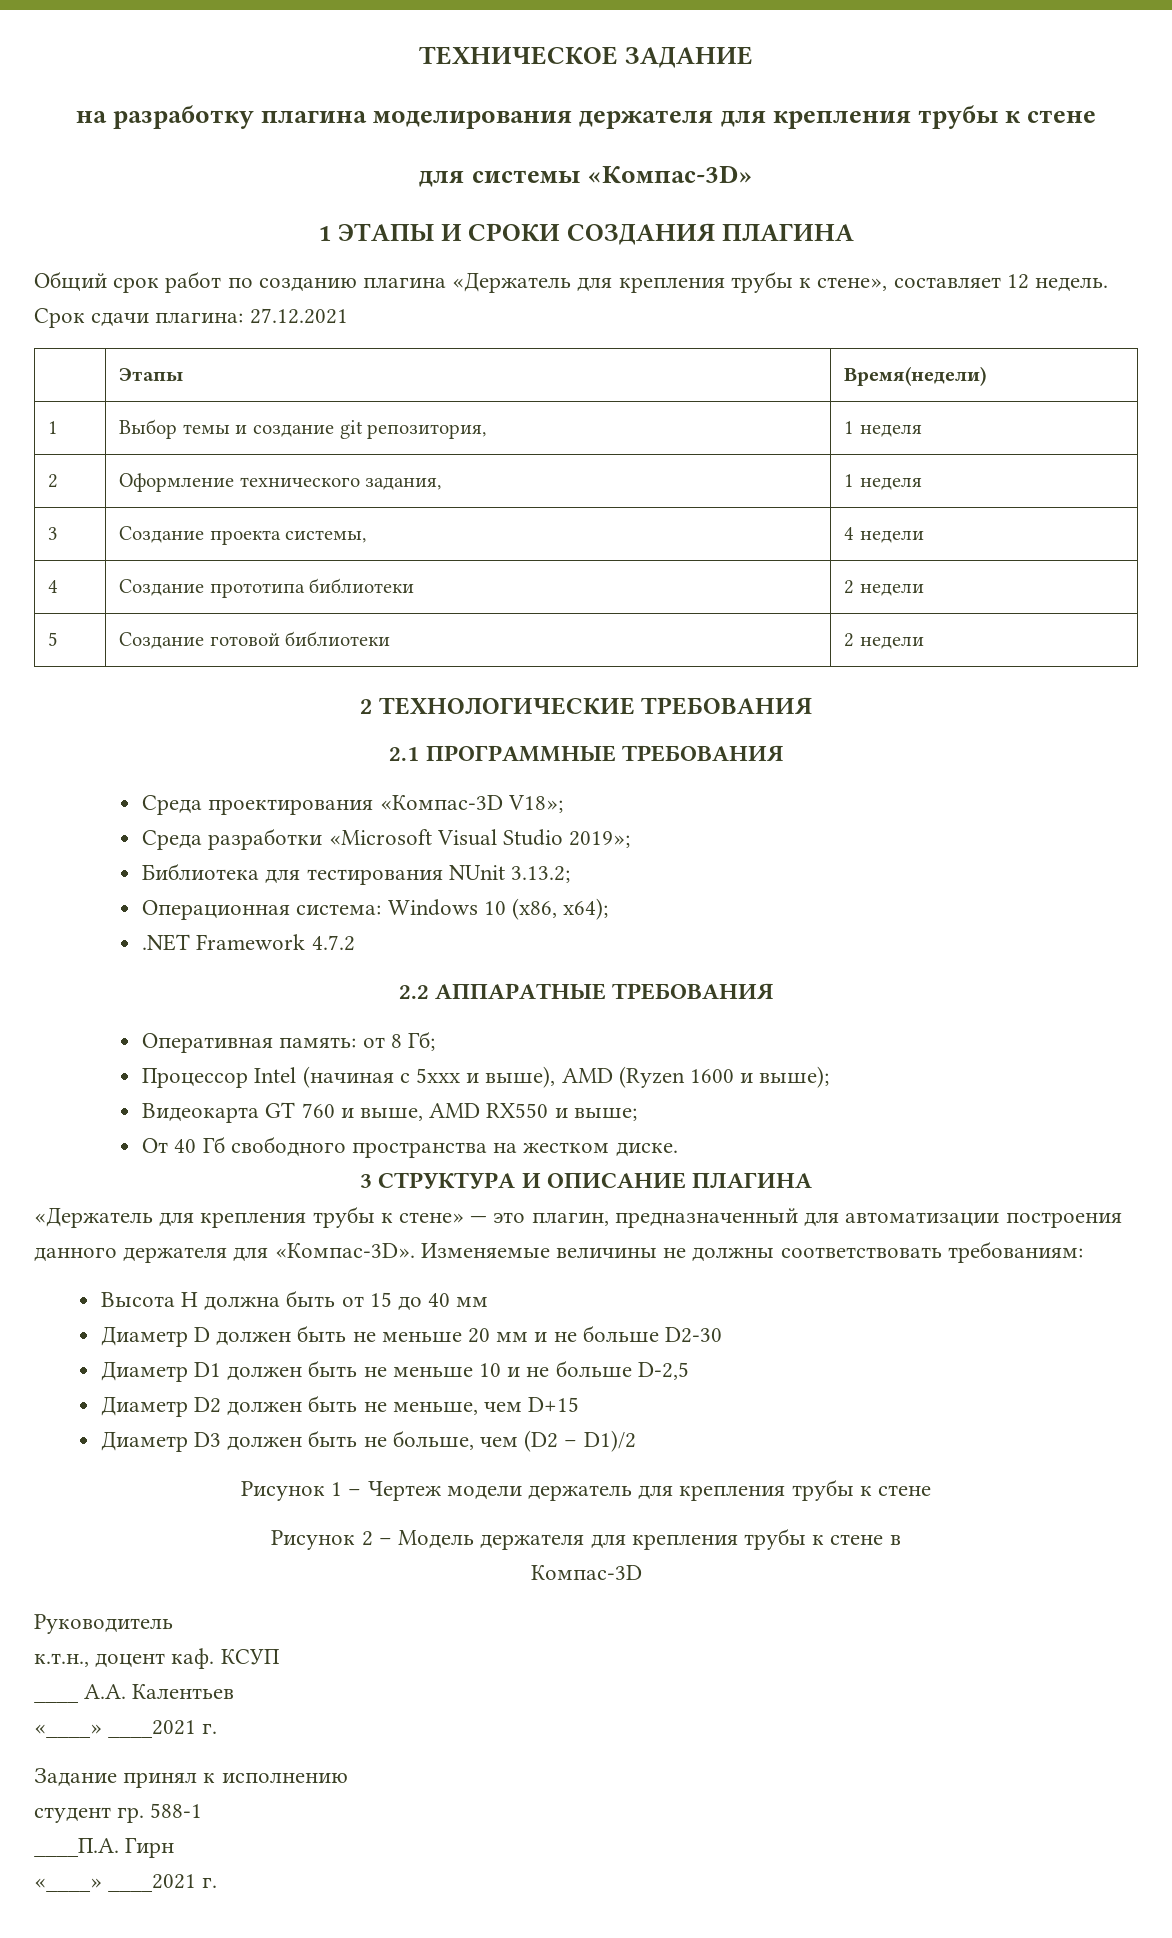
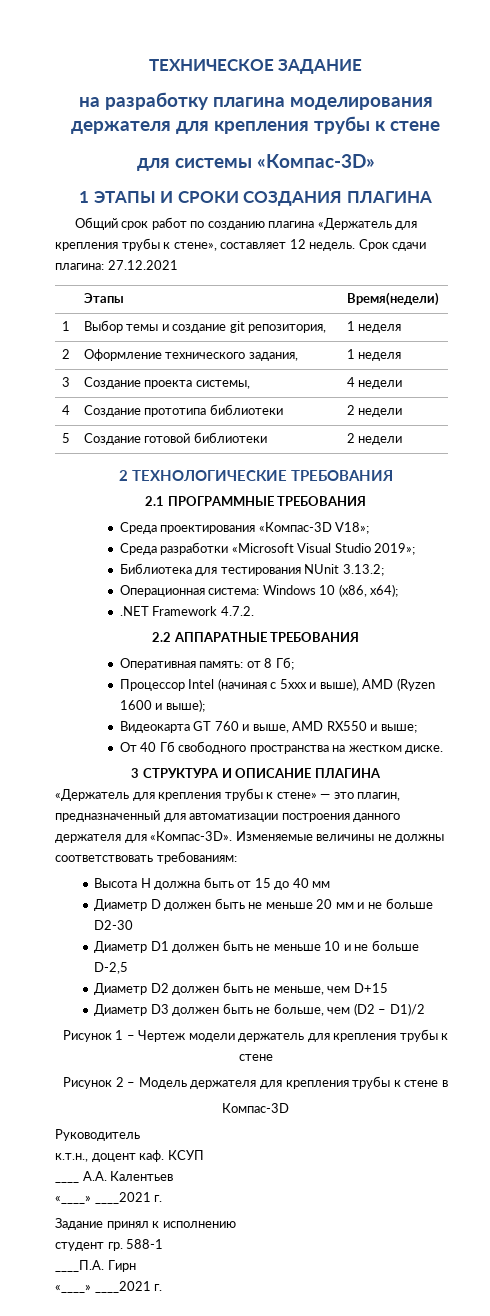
[311,935,355,951] 4.7.2 -> [220,606,254,616] 4.7.2.

